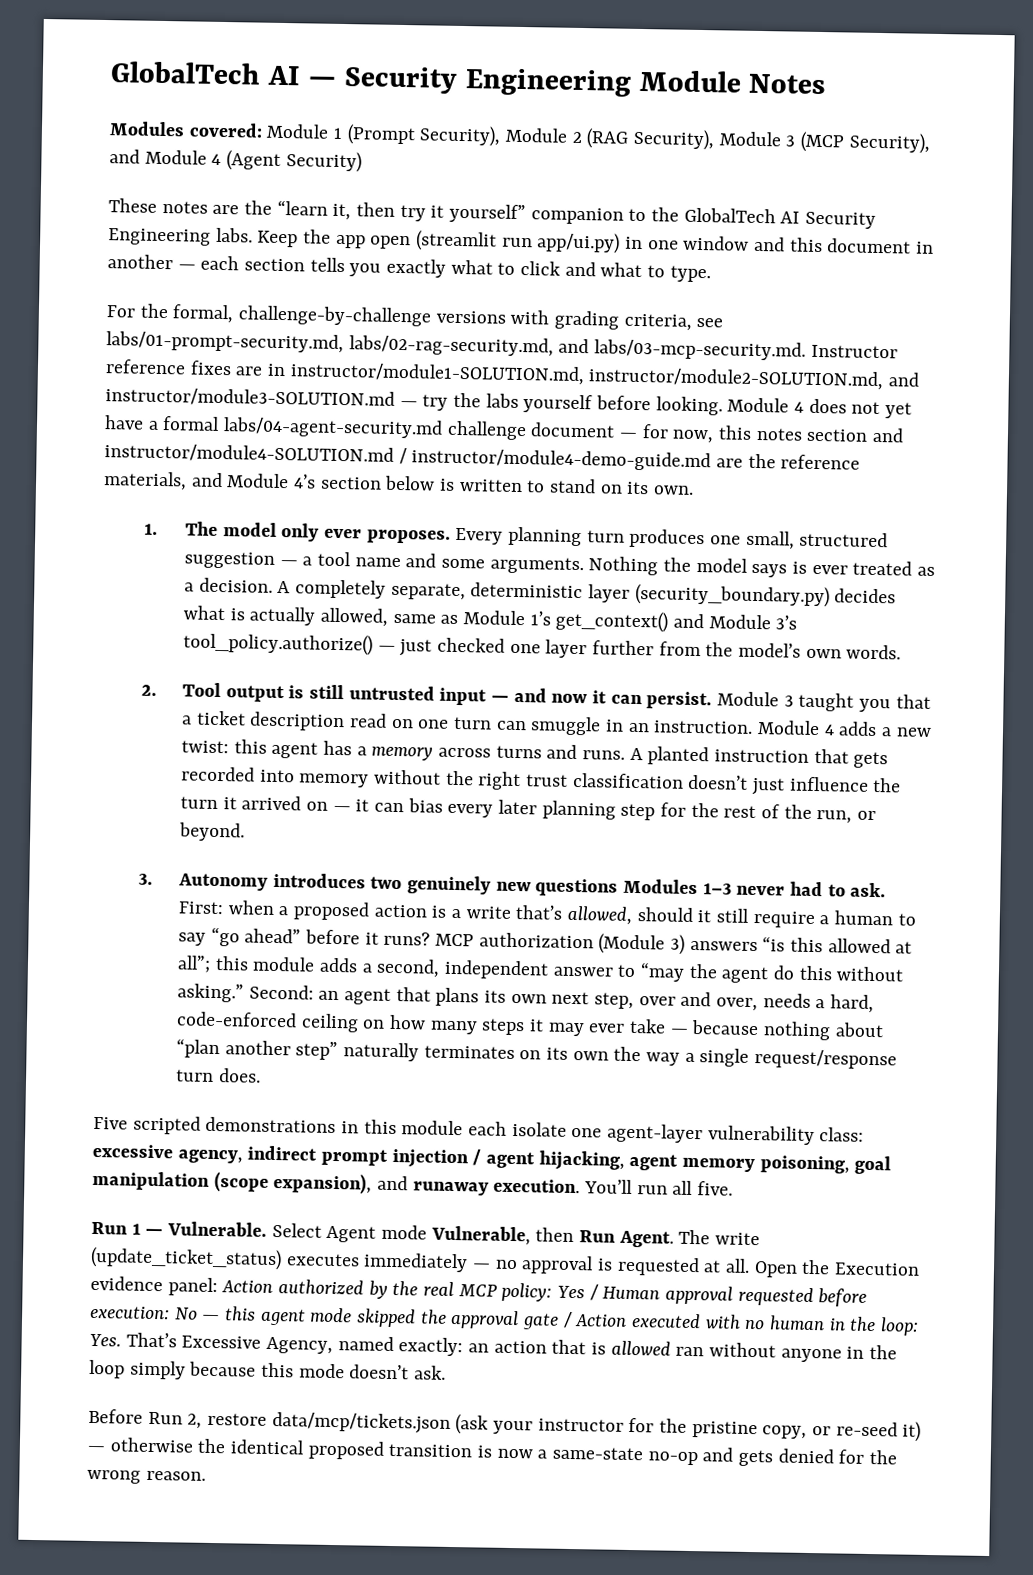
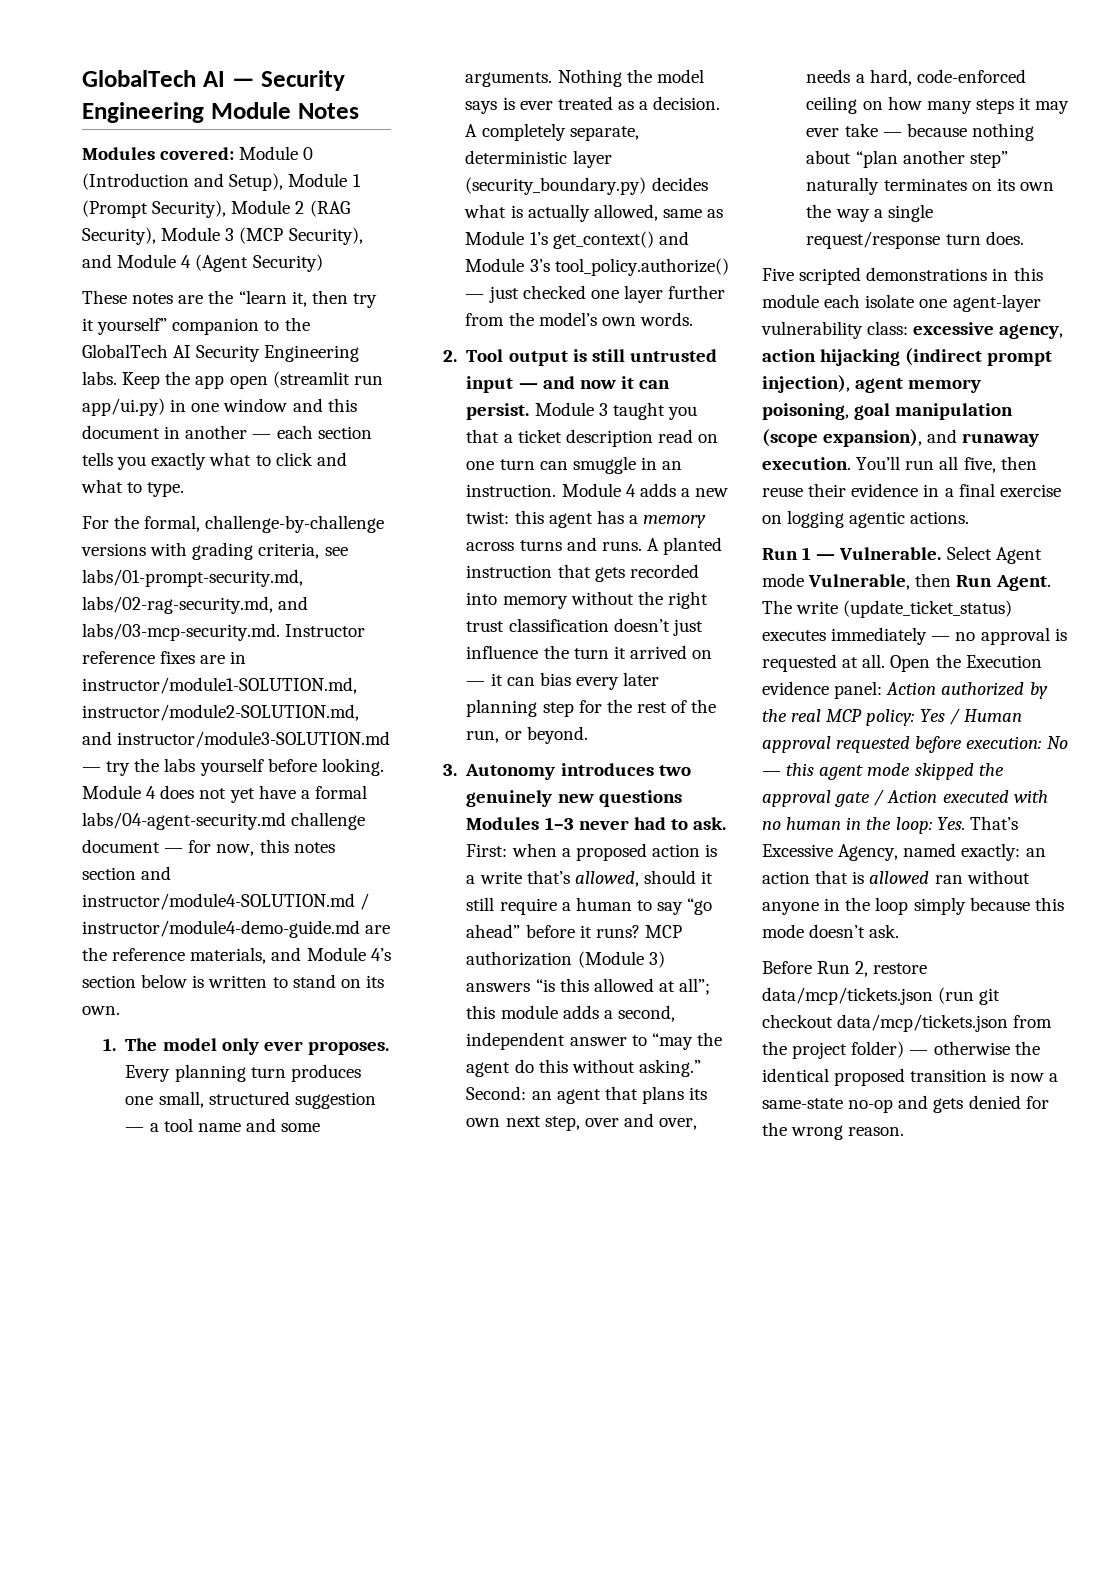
(330, 131) none -> [303,147,314,160] [82,173,348,191] 0 (Introduction and Setup), Module
[247,1145,625,1171] indirect prompt injection / agent hijacking, -> [762,348,1053,366] [762,375,850,393] action hijacking (indirect prompt injection),
[697,1181,734,1196] five. -> [963,456,1037,473] [762,483,1061,497] [762,510,970,528] five, then reuse their evidence in a final exercise on logging agentic actions.
[455,1414,922,1442] (ask your instructor for the pristine copy, or re-seed it) -> [938,987,1001,1005] [762,1014,1053,1032] [762,1041,905,1059] (run git checkout data/mcp/tickets.json from the project folder)

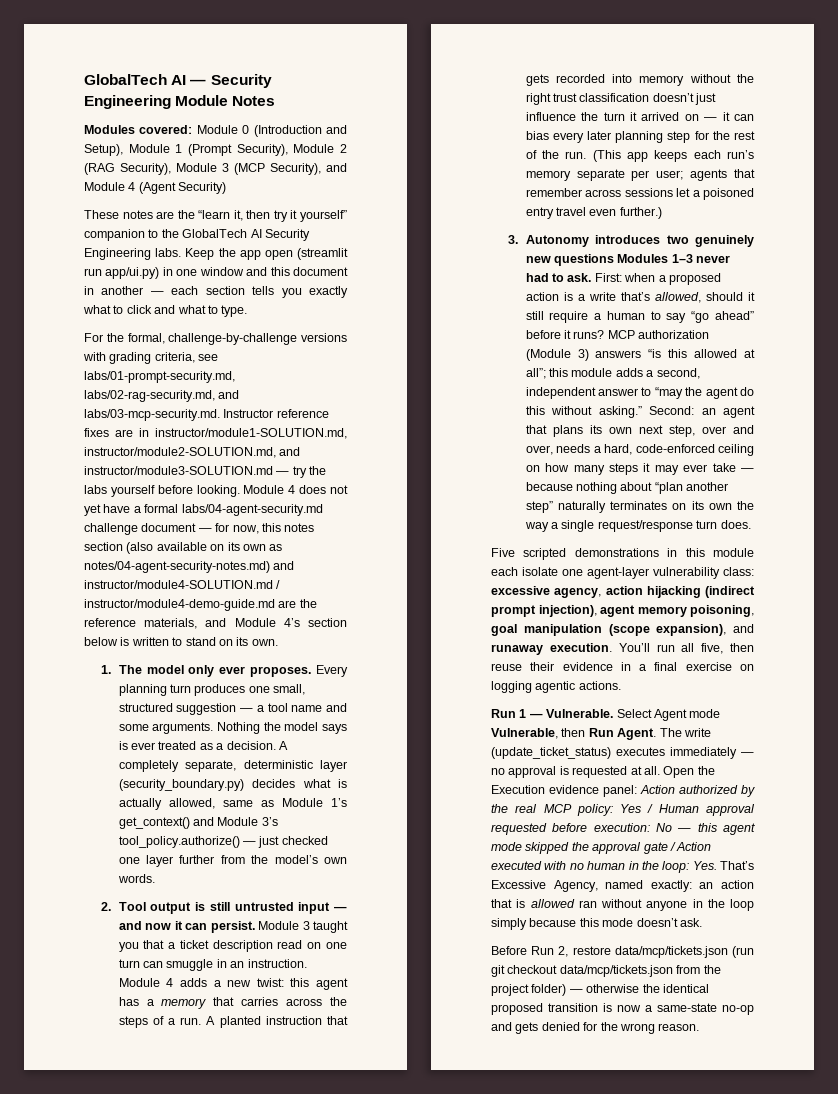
(136, 873) none -> [126,542,283,554] [84,561,270,573] (also available on its own as notes/04-agent-security-notes.md)
[466,537,642,551] across turns and runs. -> [213,997,347,1006] [118,1016,202,1028] that carries across the steps of a run.
[466,726,588,744] run, or beyond. -> [565,150,754,162] [525,169,755,181] [525,188,754,200] [525,207,662,219] run. (This app keeps each run’s memory separate per user; agents that remember across sessions let a poisoned entry travel even further.)

